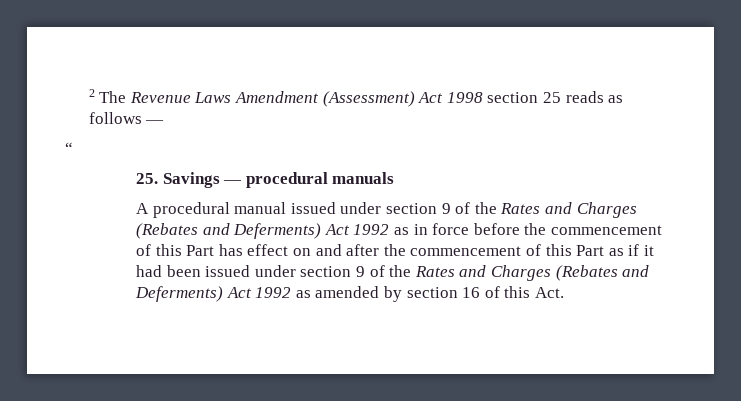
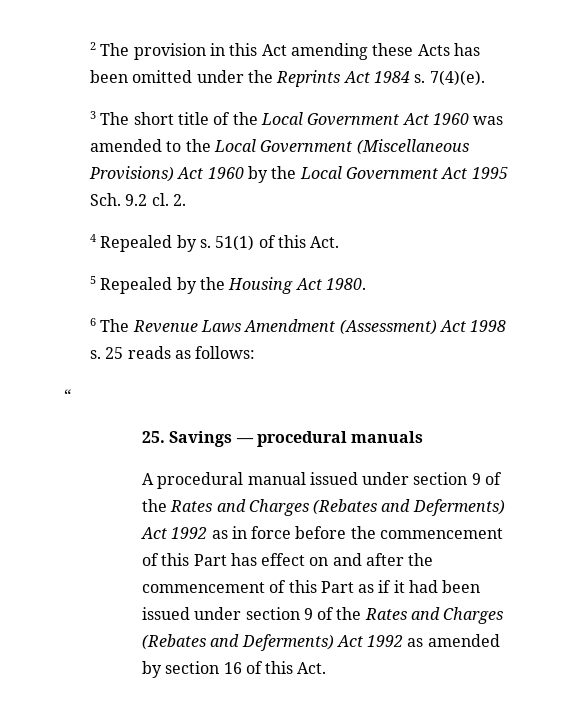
(127, 97) none -> [133,43,480,60] [89,70,485,87] [89,111,504,126] [89,139,469,155] [88,166,508,183] [89,193,186,206] [89,234,340,252] [89,276,366,294] [89,318,130,332] provision in this Act amending these Acts has been omitted under the Reprints Act 1984 s. 7(4)(e). // 3 The short title of the Local Government Act 1960 was amended to the Local Government (Miscellaneous Provisions) Act 1960 by the Local Government Act 1995 Sch. 9.2 cl. 2. // 4 Repealed by s. 51(1) of this Act. // 5 Repealed by the Housing Act 1980. // 6 The
[487,92,539,103] section -> [89,350,101,359] s.
[88,112,165,124] follows — -> [195,346,256,359] follows:

